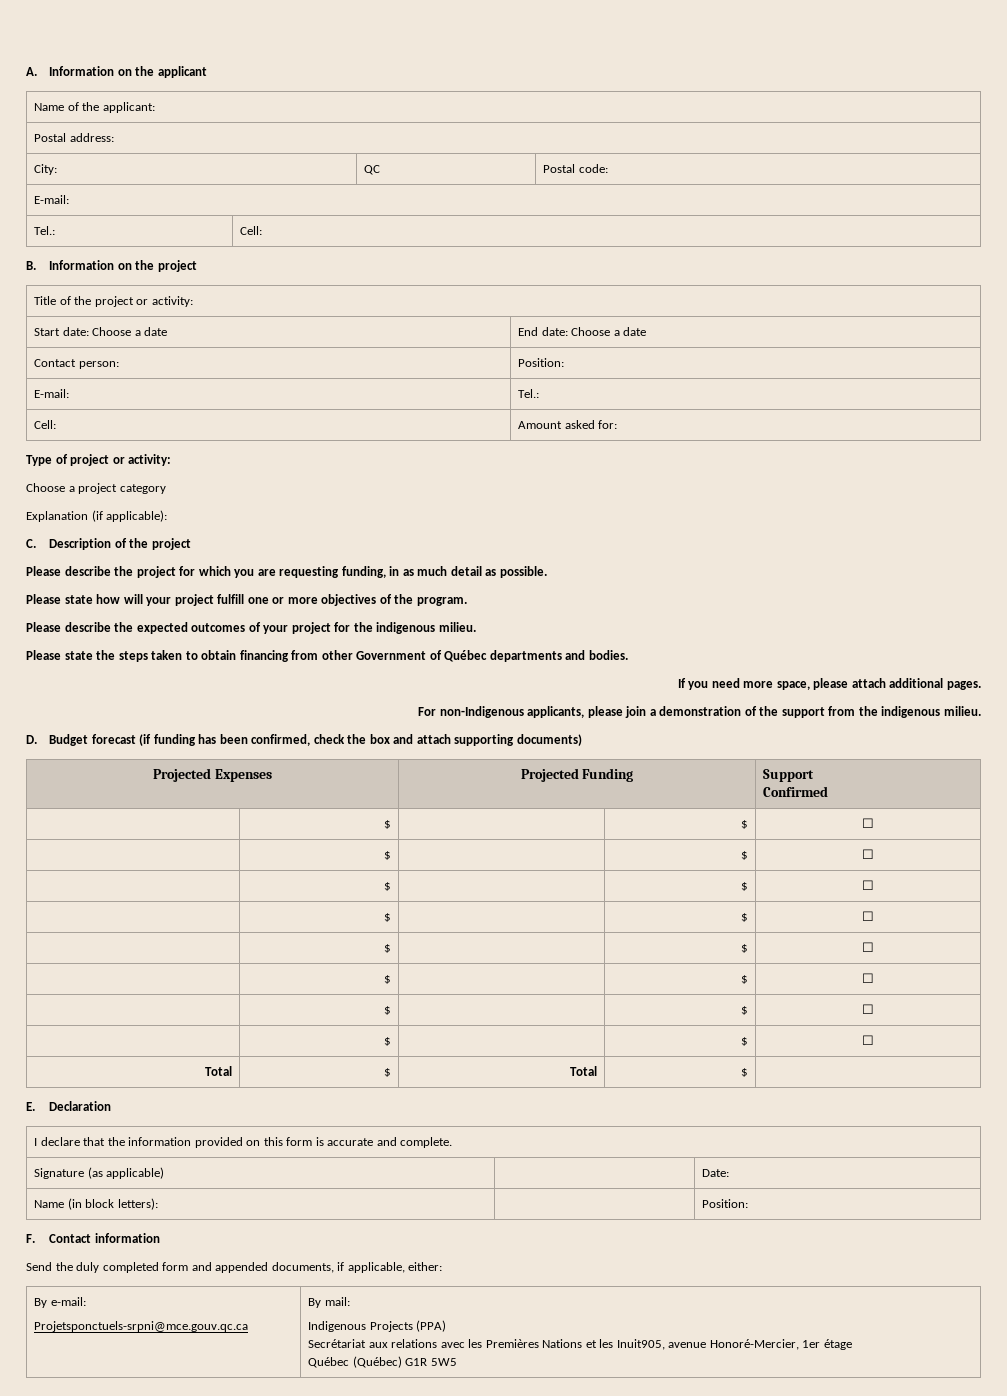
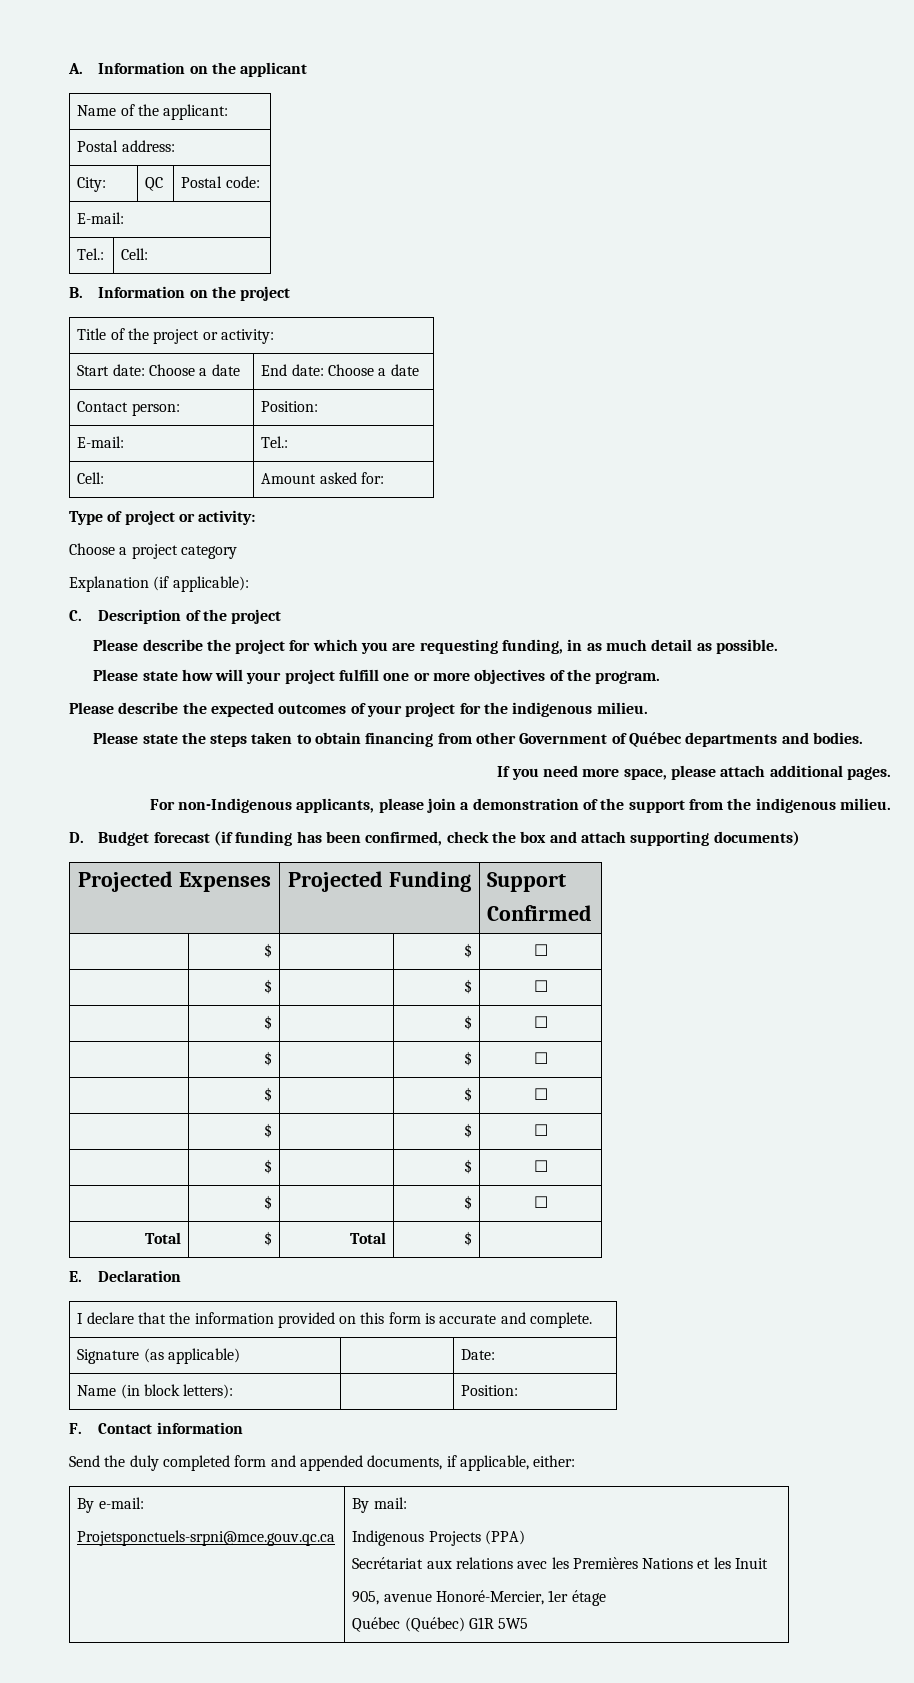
[616,1339,665,1350] Inuit905, -> [735,1558,769,1569] [352,1591,380,1605] Inuit // 905,

